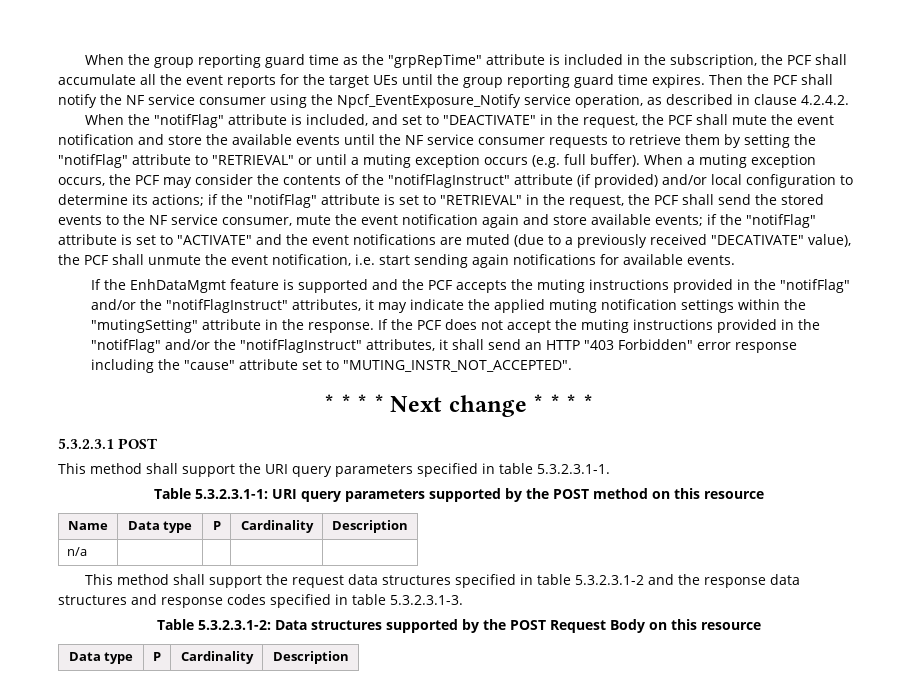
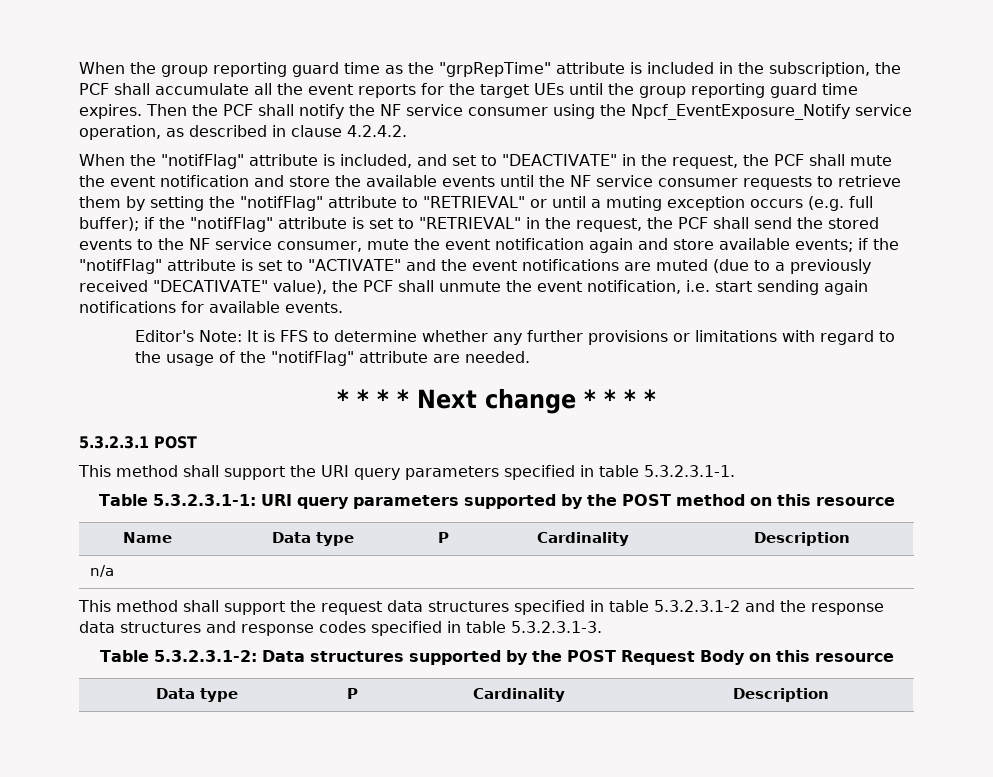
[589,154,816,168] [58,174,853,188] [58,194,204,206] buffer). When a muting exception occurs, the PCF may consider the contents of the "notifFlagInstruct" attribute (if provided) and/or local configuration to determine its actions; -> [79,217,139,231] buffer);
[90,279,850,293] [90,299,806,313] [90,319,820,333] [90,339,797,353] [90,359,572,373] If the EnhDataMgmt feature is supported and the PCF accepts the muting instructions provided in the "notifFlag" and/or the "notifFlagInstruct" attributes, it may indicate the applied muting notification settings within the "mutingSetting" attribute in the response. If the PCF does not accept the muting instructions provided in the "notifFlag" and/or the "notifFlagInstruct" attributes, it shall send an HTTP "403 Forbidden" error response including the "cause" attribute set to "MUTING_INSTR_NOT_ACCEPTED". -> [135,330,896,345] [135,351,531,366] Editor's Note: It is FFS to determine whether any further provisions or limitations with regard to the usage of the "notifFlag" attribute are needed.

